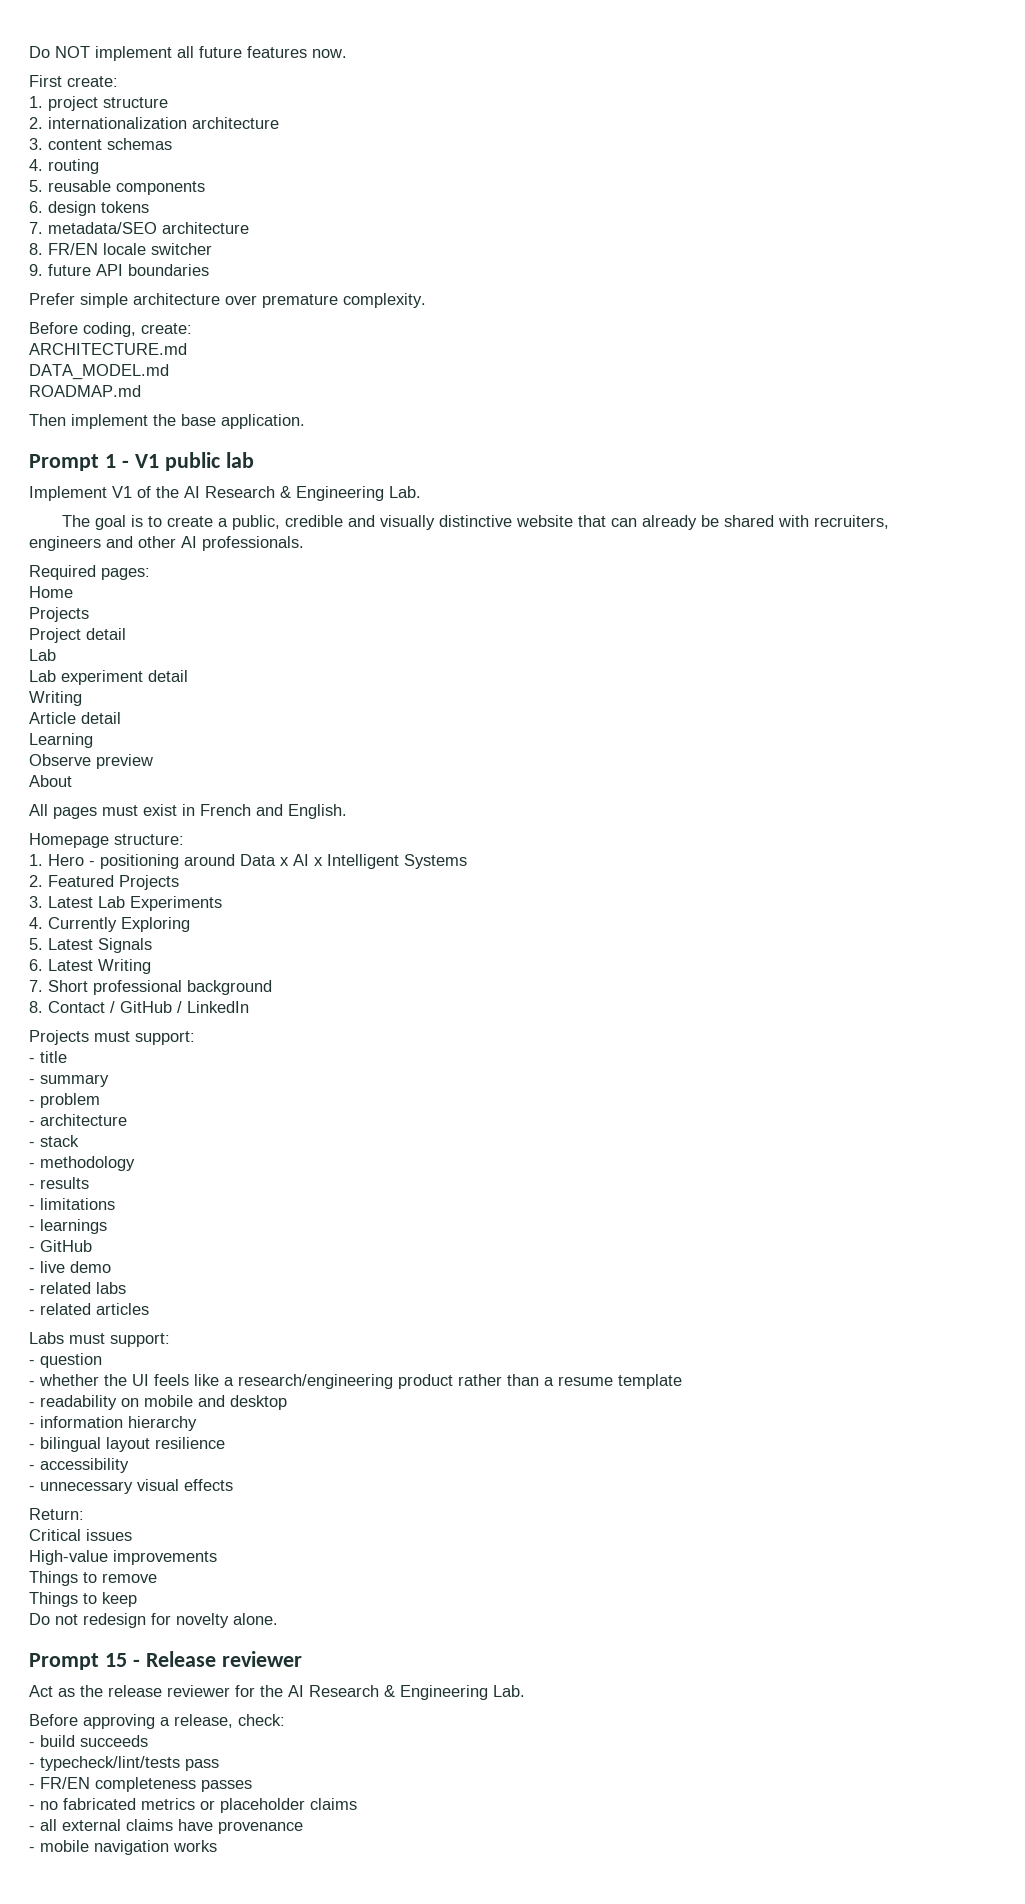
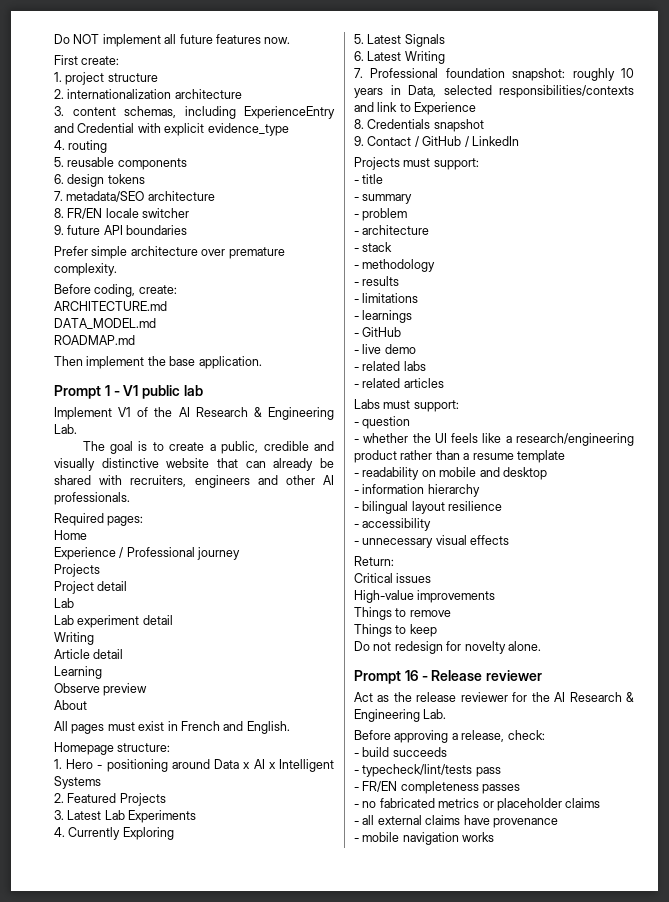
[107,138,172,150] schemas -> [124,106,335,119] [54,123,289,136] schemas, including ExperienceEntry and Credential with explicit evidence_type
(73, 592) none -> [54,547,241,560] // Experience / Professional journey
[48,980,272,995] [29,1001,43,1013] Short professional background // 8. -> [370,68,634,81] [354,85,634,98] [354,102,477,115] [354,119,484,132] [354,136,364,146] Professional foundation snapshot: roughly 10 years in Data, selected responsibilities/contexts and link to Experience // 8. Credentials snapshot // 9.
[104,1653,127,1667] 15 -> [404,670,418,681] 16

